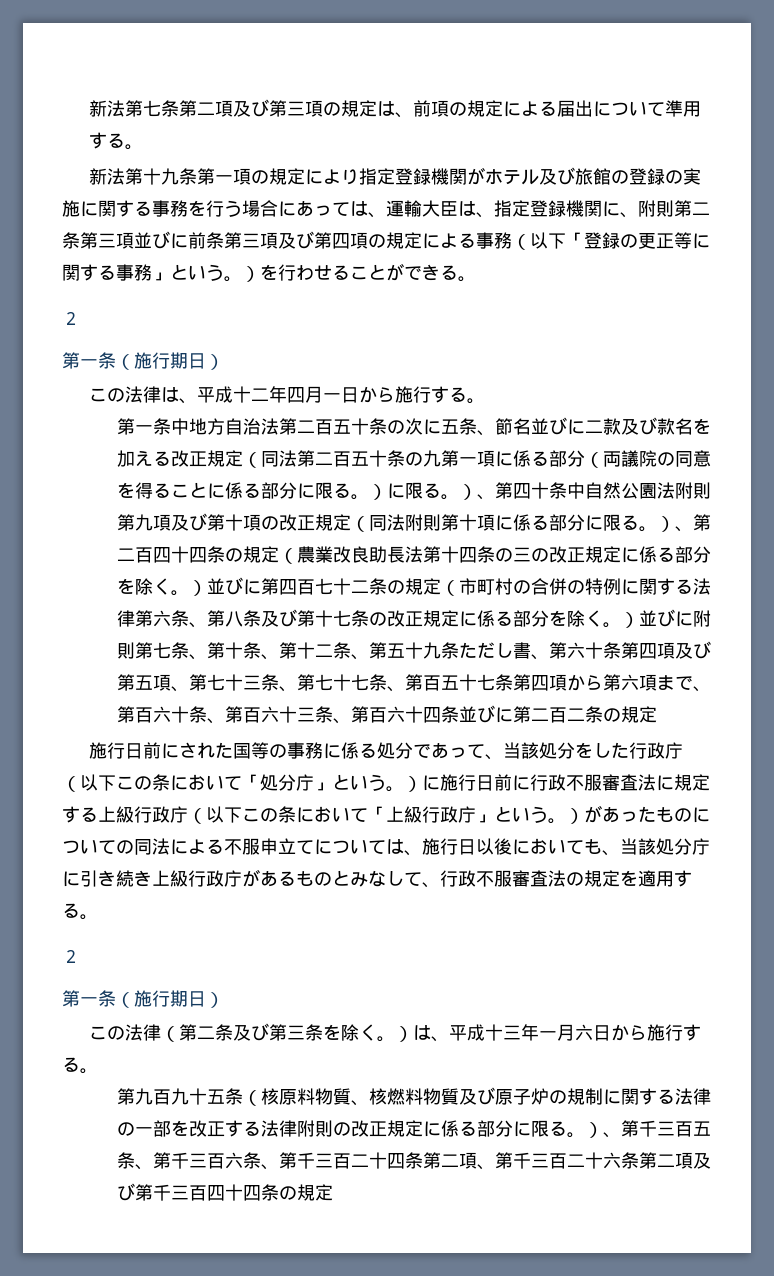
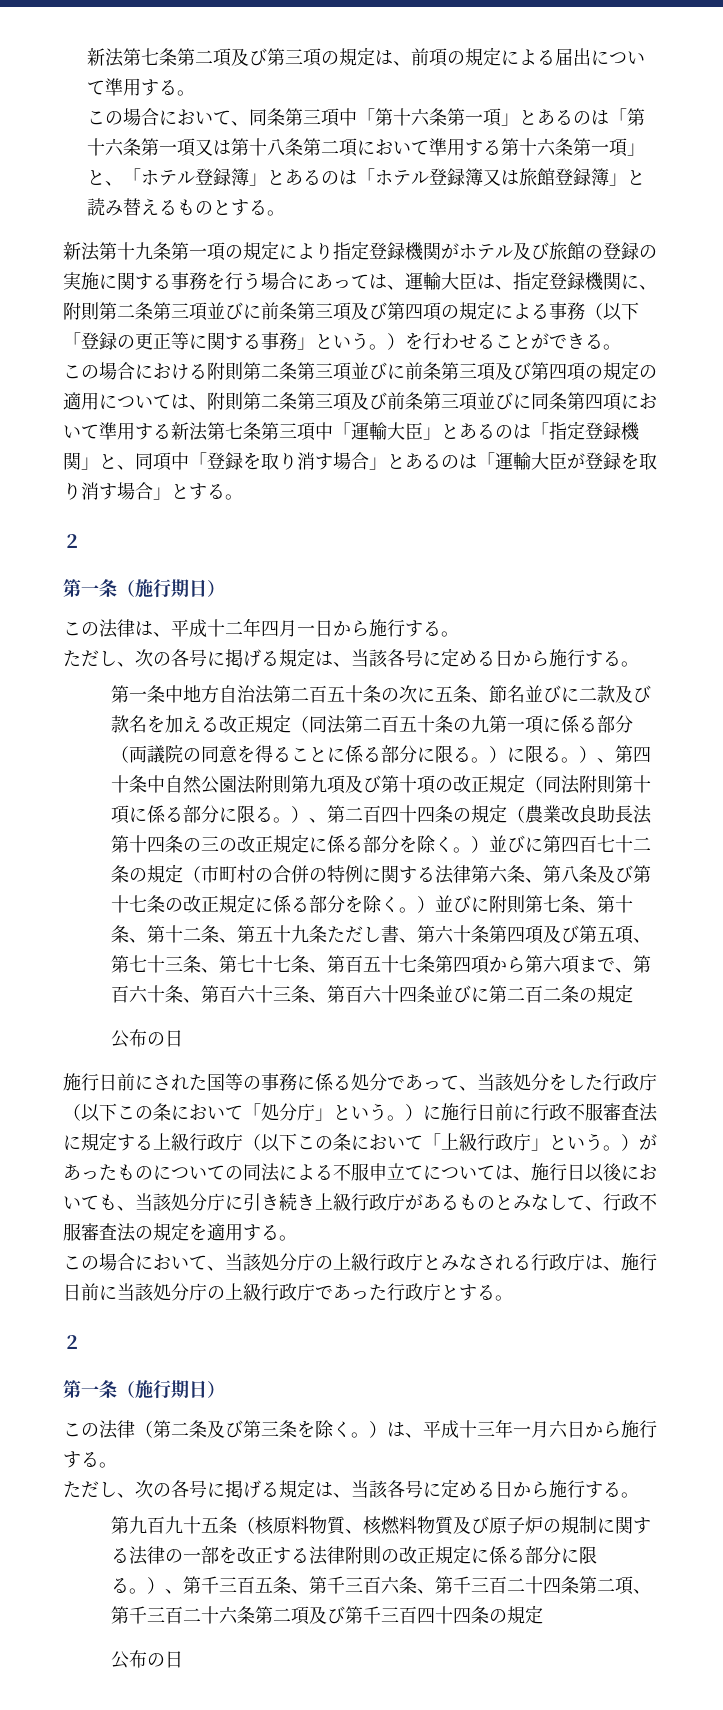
(144, 147) none -> [86,108,645,127] [86,138,645,157] [86,168,645,186] [86,198,285,216] // この場合において、同条第三項中「第十六条第一項」とあるのは「第十六条第一項又は第十八条第二項において準用する第十六条第一項」と、「ホテル登録簿」とあるのは「ホテル登録簿又は旅館登録簿」と読み替えるものとする。
(476, 279) none -> [63,361,657,381] [63,392,657,411] [63,421,640,441] [63,452,657,471] [63,482,243,500] // この場合における附則第二条第三項並びに前条第三項及び第四項の規定の適用については、附則第二条第三項及び前条第三項並びに同条第四項において準用する新法第七条第三項中「運輸大臣」とあるのは「指定登録機関」と、同項中「登録を取り消す場合」とあるのは「運輸大臣が登録を取り消す場合」とする。
(486, 401) none -> [63,648,639,668] // ただし、次の各号に掲げる規定は、当該各号に定める日から施行する。
(657, 714) none -> [110,1029,183,1048] // 公布の日
(98, 917) none -> [63,1253,657,1272] [63,1283,513,1302] // この場合において、当該処分庁の上級行政庁とみなされる行政庁は、施行日前に当該処分庁の上級行政庁であった行政庁とする。
(98, 1071) none -> [63,1479,639,1499] // ただし、次の各号に掲げる規定は、当該各号に定める日から施行する。
(333, 1192) none -> [110,1650,183,1669] // 公布の日

